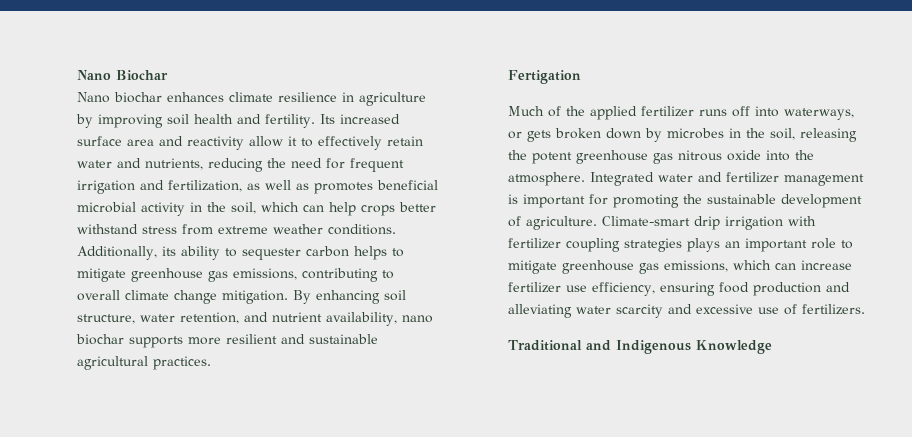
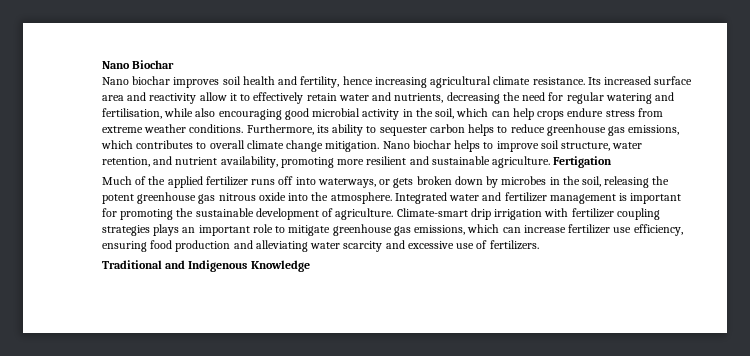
[166,92,426,106] [75,114,315,128] enhances climate resilience in agriculture by improving soil health and fertility. -> [173,76,585,88] improves soil health and fertility, hence increasing agricultural climate resistance.
[207,158,263,172] reducing -> [446,92,500,104] decreasing
[349,158,404,172] [76,180,438,194] frequent irrigation and fertilization, as well as promotes beneficial -> [566,92,674,104] [101,108,309,120] regular watering and fertilisation, while also encouraging good
[398,202,436,212] [76,224,138,234] better withstand -> [567,108,604,117] endure
[76,246,157,260] Additionally, -> [246,124,314,135] Furthermore,
[76,268,378,282] mitigate greenhouse gas emissions, contributing -> [510,124,680,136] [100,140,194,149] reduce greenhouse gas emissions, which contributes
[292,290,380,304] By enhancing -> [382,140,539,152] Nano biochar helps to improve
[401,315,433,323] [75,334,183,348] nano biochar supports -> [280,157,334,168] promoting
[76,356,211,370] agricultural practices. // -> [492,156,551,168] agriculture.

